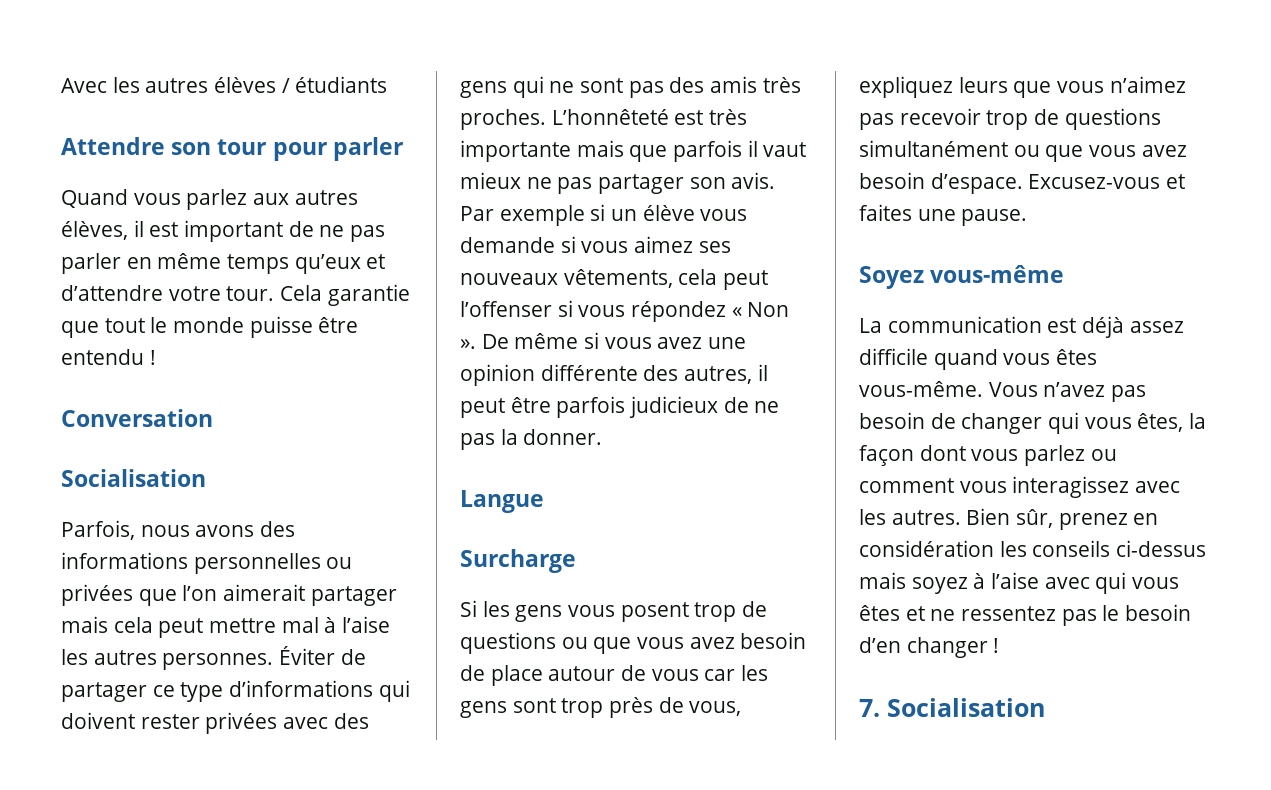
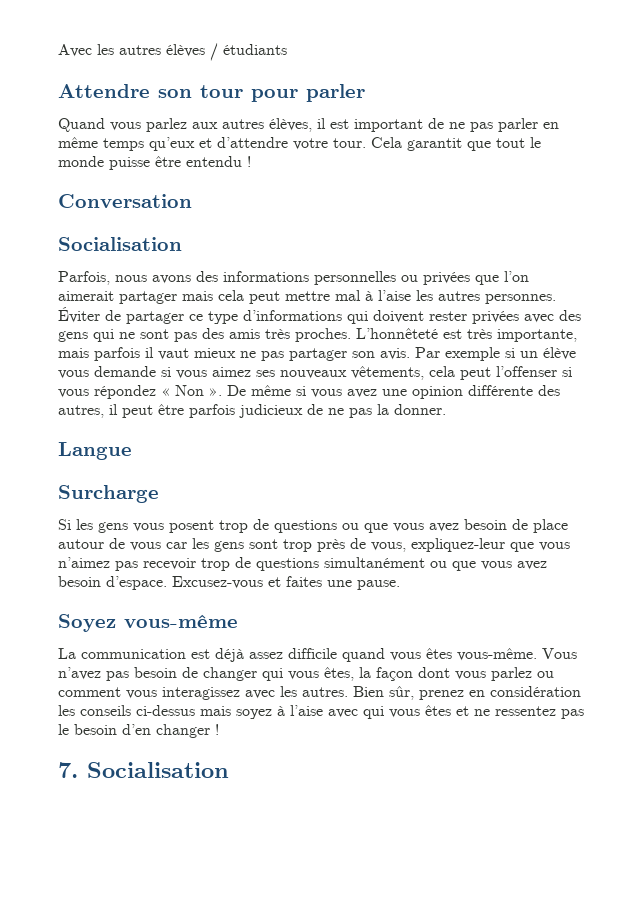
[327,284,410,306] garantie -> [407,138,462,151] garantit
[460,140,668,162] importante mais que -> [497,329,577,342] [58,348,89,358] importante, mais
[859,76,1008,98] expliquez leurs -> [411,538,505,552] expliquez-leur

